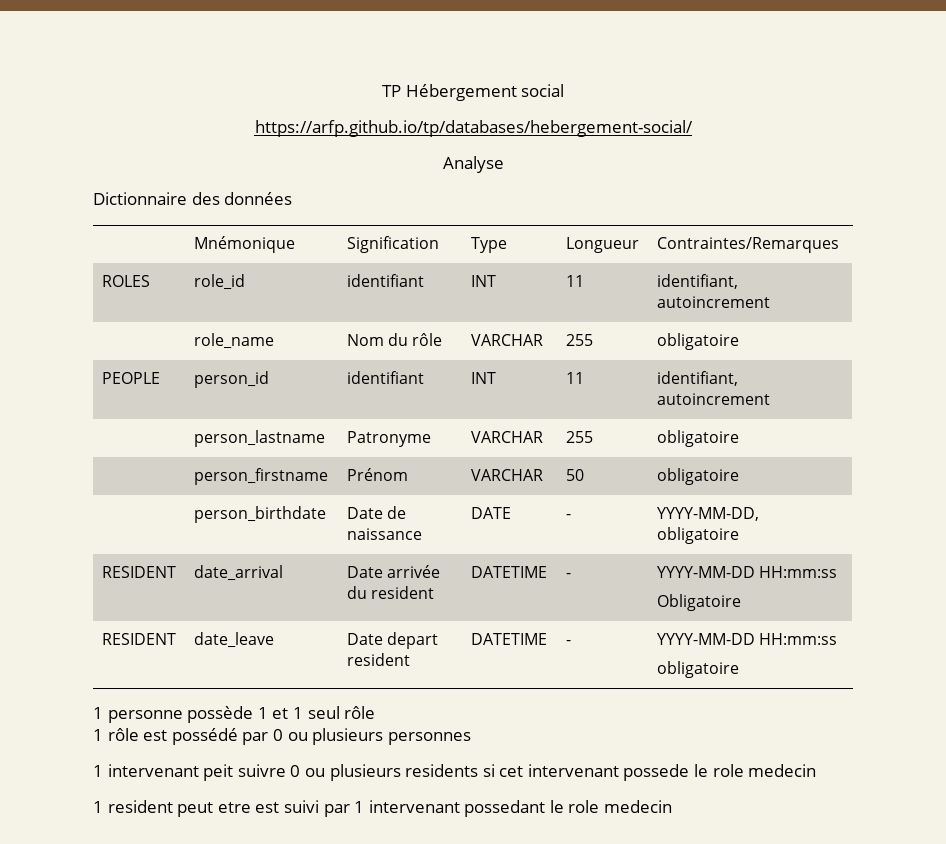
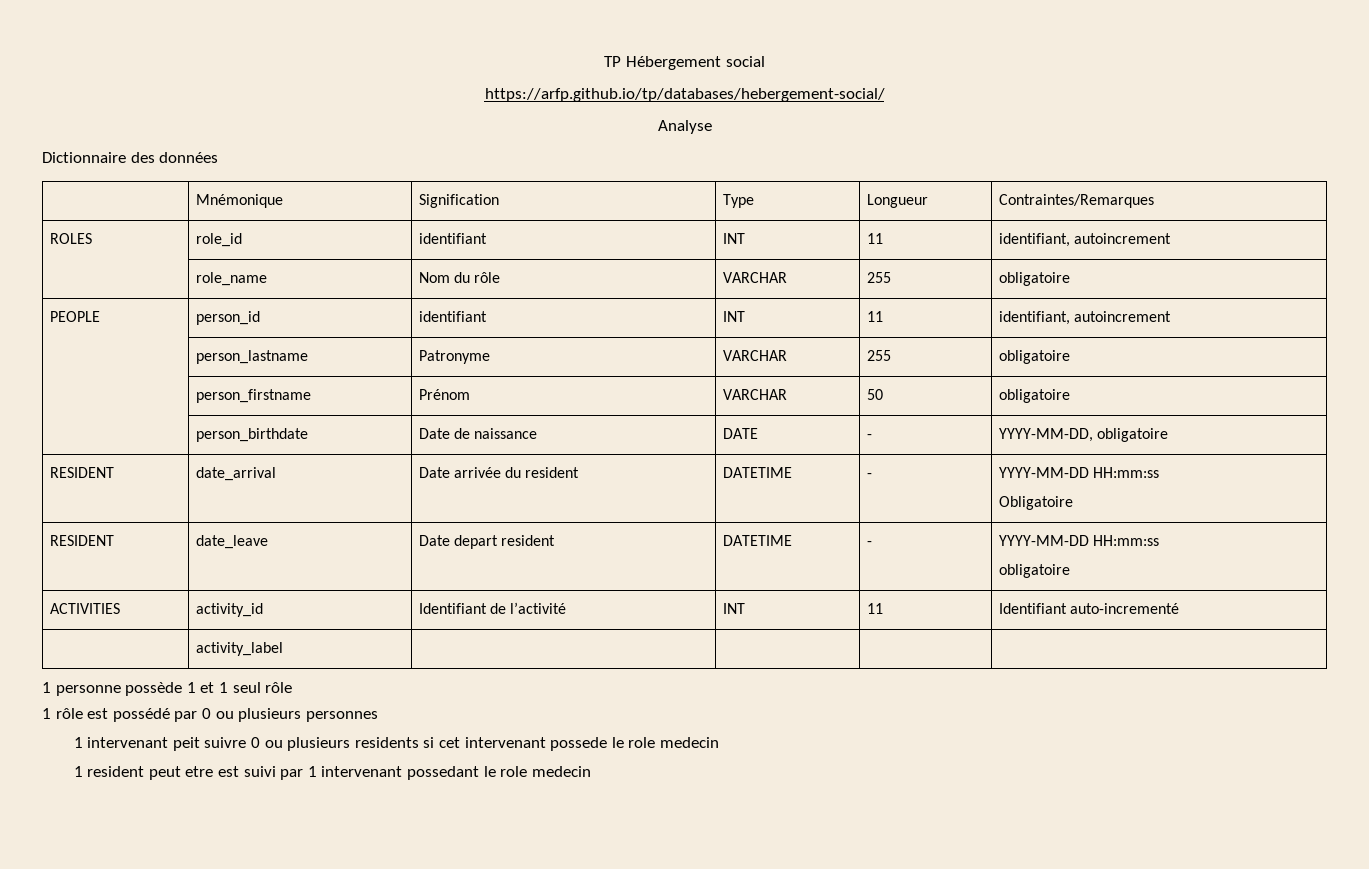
(739, 669) none -> [49,603,120,614] [195,603,263,617] [418,602,567,614] [722,603,745,614] [866,603,883,614] [998,603,1180,614] [195,642,283,656] // ACTIVITIES | activity_id | Identifiant de l’activité | INT | 11 | Identifiant auto-incrementé // | activity_label | | | |

